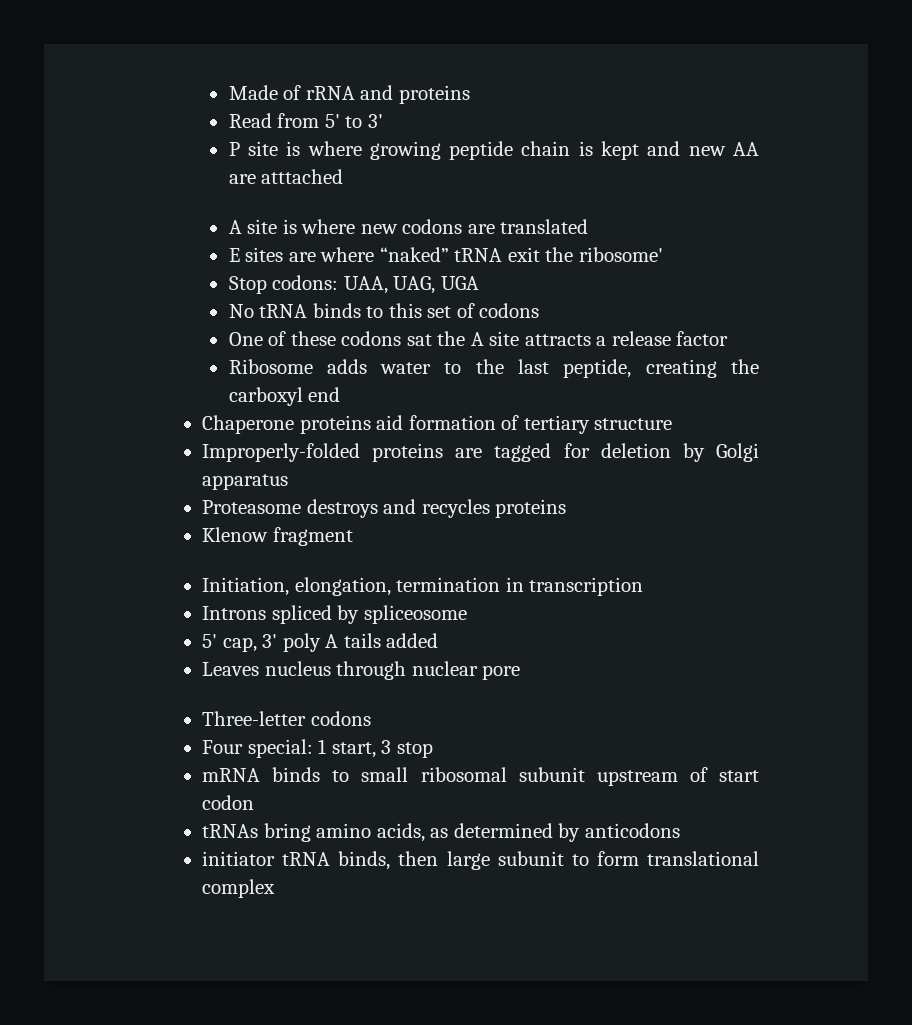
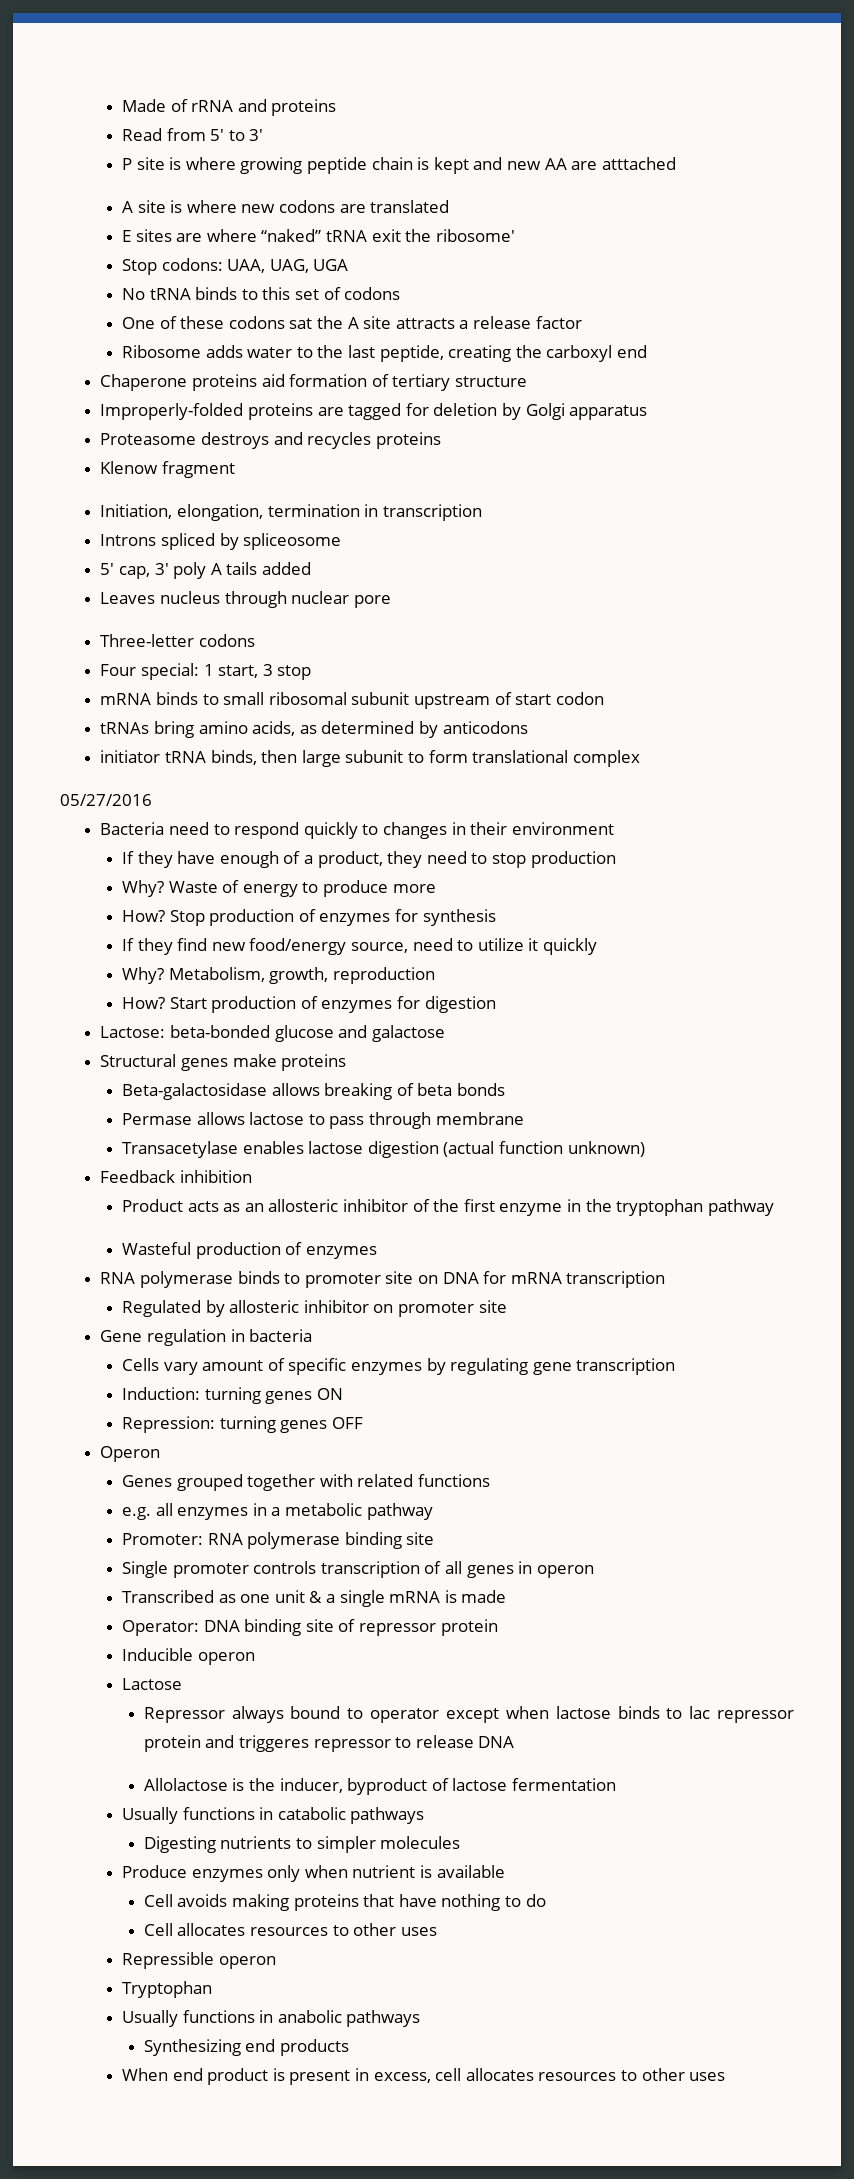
(276, 888) none -> [60,794,152,806] [100,822,614,839] [122,851,616,868] [122,880,436,897] [122,909,496,926] [122,938,598,955] [122,967,435,984] [122,996,496,1013] [100,1025,445,1042] [100,1054,347,1071] [122,1083,506,1100] [122,1112,524,1129] [122,1141,645,1158] [100,1170,252,1183] [122,1199,774,1216] [122,1242,377,1259] [100,1271,666,1288] [122,1300,507,1317] [100,1329,313,1346] [122,1358,676,1375] [122,1387,343,1404] [122,1416,363,1433] [100,1446,161,1462] [122,1474,491,1491] [122,1503,433,1520] [122,1532,435,1549] [122,1561,594,1578] [122,1590,507,1607] [122,1619,498,1636] [122,1648,255,1665] [122,1678,183,1690] [143,1706,795,1723] [143,1735,515,1752] [143,1778,616,1795] [122,1807,425,1824] [143,1836,461,1853] [122,1865,505,1882] [143,1894,546,1911] [143,1923,437,1936] [122,1952,276,1969] [122,1981,213,1998] [122,2010,421,2027] [143,2039,349,2056] [122,2068,726,2085] // 05/27/2016 // Bacteria need to respond quickly to changes in their environment // If they have enough of a product, they need to stop production // Why? Waste of energy to produce more // How? Stop production of enzymes for synthesis // If they find new food/energy source, need to utilize it quickly // Why? Metabolism, growth, reproduction // How? Start production of enzymes for digestion // Lactose: beta-bonded glucose and galactose // Structural genes make proteins // Beta-galactosidase allows breaking of beta bonds // Permase allows lactose to pass through membrane // Transacetylase enables lactose digestion (actual function unknown) // Feedback inhibition // Product acts as an allosteric inhibitor of the first enzyme in the tryptophan pathway // Wasteful production of enzymes // RNA polymerase binds to promoter site on DNA for mRNA transcription // Regulated by allosteric inhibitor on promoter site // Gene regulation in bacteria // Cells vary amount of specific enzymes by regulating gene transcription // Induction: turning genes ON // Repression: turning genes OFF // Operon // Genes grouped together with related functions // e.g. all enzymes in a metabolic pathway // Promoter: RNA polymerase binding site // Single promoter controls transcription of all genes in operon // Transcribed as one unit & a single mRNA is made // Operator: DNA binding site of repressor protein // Inducible operon // Lactose // Repressor always bound to operator except when lactose binds to lac repressor protein and triggeres repressor to release DNA // Allolactose is the inducer, byproduct of lactose fermentation // Usually functions in catabolic pathways // Digesting nutrients to simpler molecules // Produce enzymes only when nutrient is available // Cell avoids making proteins that have nothing to do // Cell allocates resources to other uses // Repressible operon // Tryptophan // Usually functions in anabolic pathways // Synthesizing end products // When end product is present in excess, cell allocates resources to other uses

